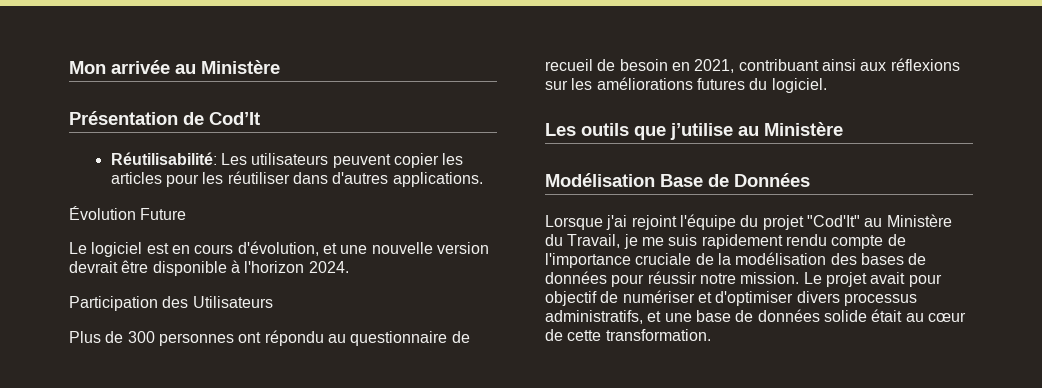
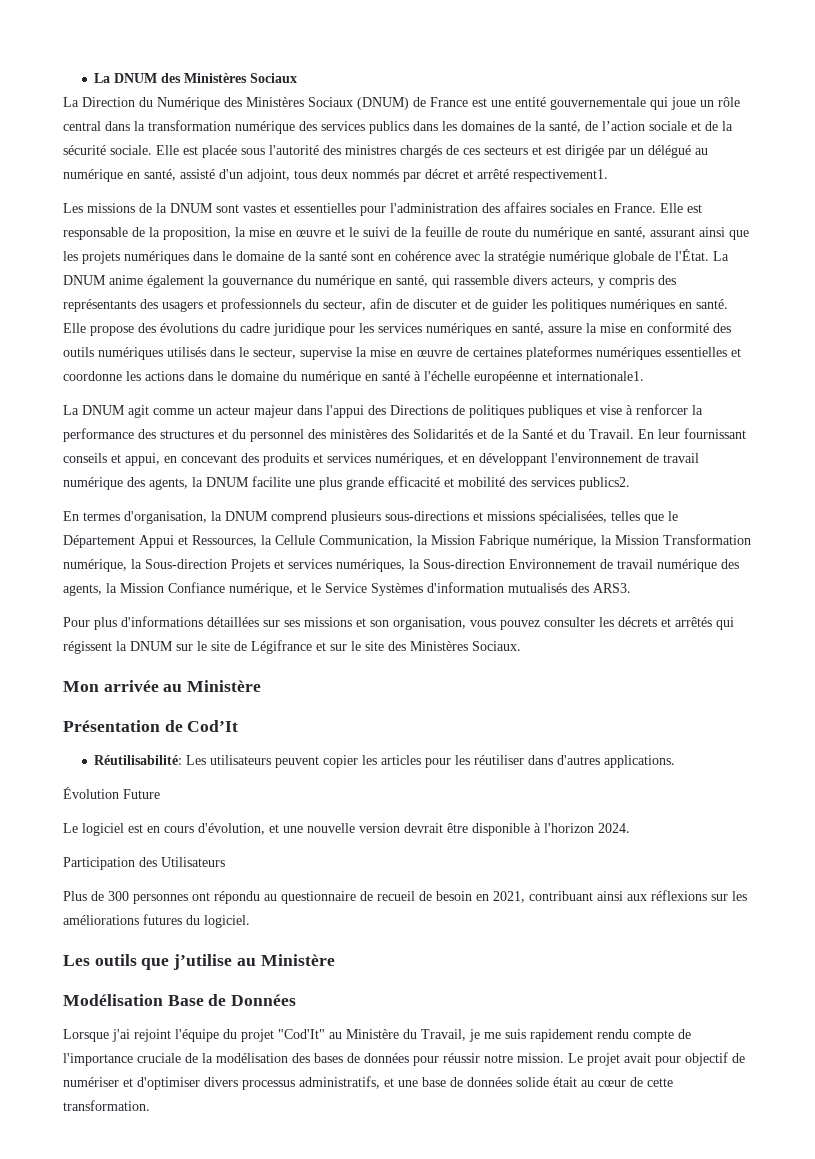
(69, 67) none -> [94,73,298,83] [63,97,740,110] [63,120,733,134] [63,145,708,158] [63,169,608,182] [63,202,702,216] [63,226,749,240] [63,249,729,264] [63,275,676,288] [63,298,728,312] [63,322,731,336] [63,346,741,360] [63,371,644,384] [63,404,703,418] [63,428,746,442] [63,453,699,466] [63,476,630,490] [63,511,678,524] [63,534,751,548] [63,559,739,572] [63,582,631,596] [63,616,734,630] [63,640,521,654] La DNUM des Ministères Sociaux // La Direction du Numérique des Ministères Sociaux (DNUM) de France est une entité gouvernementale qui joue un rôle central dans la transformation numérique des services publics dans les domaines de la santé, de l’action sociale et de la sécurité sociale. Elle est placée sous l'autorité des ministres chargés de ces secteurs et est dirigée par un délégué au numérique en santé, assisté d'un adjoint, tous deux nommés par décret et arrêté respectivement1. // Les missions de la DNUM sont vastes et essentielles pour l'administration des affaires sociales en France. Elle est responsable de la proposition, la mise en œuvre et le suivi de la feuille de route du numérique en santé, assurant ainsi que les projets numériques dans le domaine de la santé sont en cohérence avec la stratégie numérique globale de l'État. La DNUM anime également la gouvernance du numérique en santé, qui rassemble divers acteurs, y compris des représentants des usagers et professionnels du secteur, afin de discuter et de guider les politiques numériques en santé. Elle propose des évolutions du cadre juridique pour les services numériques en santé, assure la mise en conformité des outils numériques utilisés dans le secteur, supervise la mise en œuvre de certaines plateformes numériques essentielles et coordonne les actions dans le domaine du numérique en santé à l'échelle européenne et internationale1. // La DNUM agit comme un acteur majeur dans l'appui des Directions de politiques publiques et vise à renforcer la performance des structures et du personnel des ministères des Solidarités et de la Santé et du Travail. En leur fournissant conseils et appui, en concevant des produits et services numériques, et en développant l'environnement de travail numérique des agents, la DNUM facilite une plus grande efficacité et mobilité des services publics2. // En termes d'organisation, la DNUM comprend plusieurs sous-directions et missions spécialisées, telles que le Département Appui et Ressources, la Cellule Communication, la Mission Fabrique numérique, la Mission Transformation numérique, la Sous-direction Projets et services numériques, la Sous-direction Environnement de travail numérique des agents, la Mission Confiance numérique, et le Service Systèmes d'information mutualisés des ARS3. // Pour plus d'informations détaillées sur ses missions et son organisation, vous pouvez consulter les décrets et arrêtés qui régissent la DNUM sur le site de Légifrance et sur le site des Ministères Sociaux. //

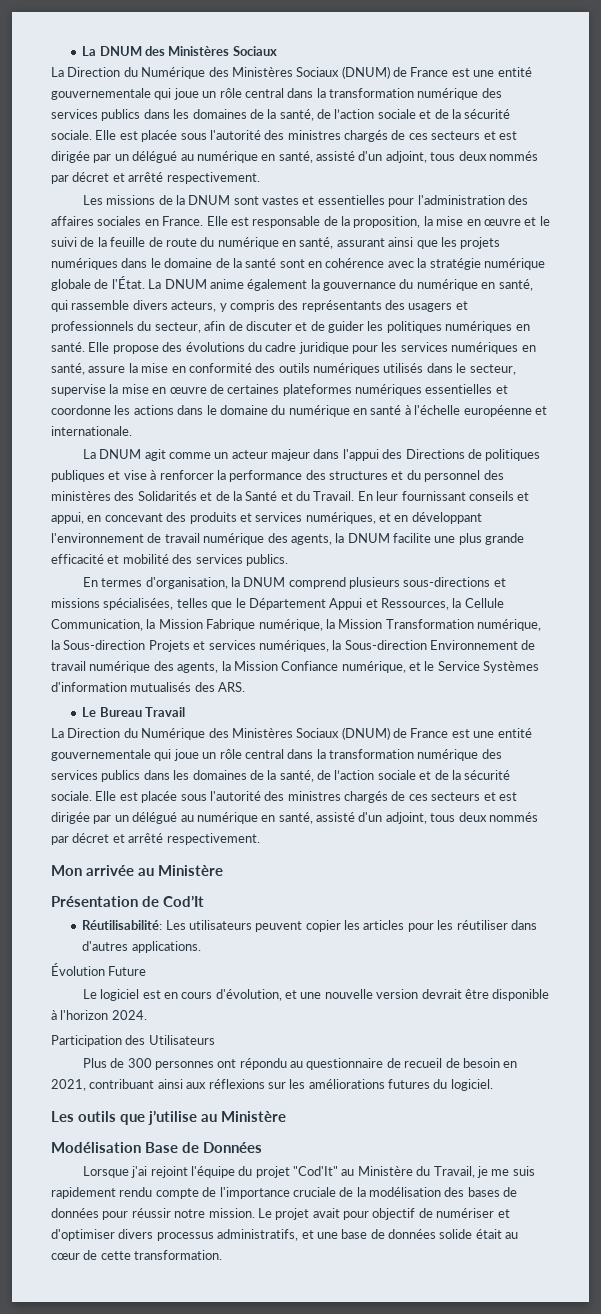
[513,169,608,182] respectivement1. -> [166,172,260,184] respectivement.
[556,371,644,381] internationale1. -> [51,426,132,436] internationale.
[579,477,630,490] publics2. -> [245,554,288,566] publics.
[593,583,631,593] [63,616,734,630] [63,640,521,654] ARS3. // Pour plus d'informations détaillées sur ses missions et son organisation, vous pouvez consulter les décrets et arrêtés qui régissent la DNUM sur le site de Légifrance et sur le site des Ministères Sociaux. -> [218,682,246,692] [82,707,185,717] [51,727,532,740] [51,749,502,761] [51,770,511,782] [51,791,517,803] [51,812,538,824] [51,833,260,845] ARS. // Le Bureau Travail // La Direction du Numérique des Ministères Sociaux (DNUM) de France est une entité gouvernementale qui joue un rôle central dans la transformation numérique des services publics dans les domaines de la santé, de l’action sociale et de la sécurité sociale. Elle est placée sous l'autorité des ministres chargés de ces secteurs et est dirigée par un délégué au numérique en santé, assisté d'un adjoint, tous deux nommés par décret et arrêté respectivement.

